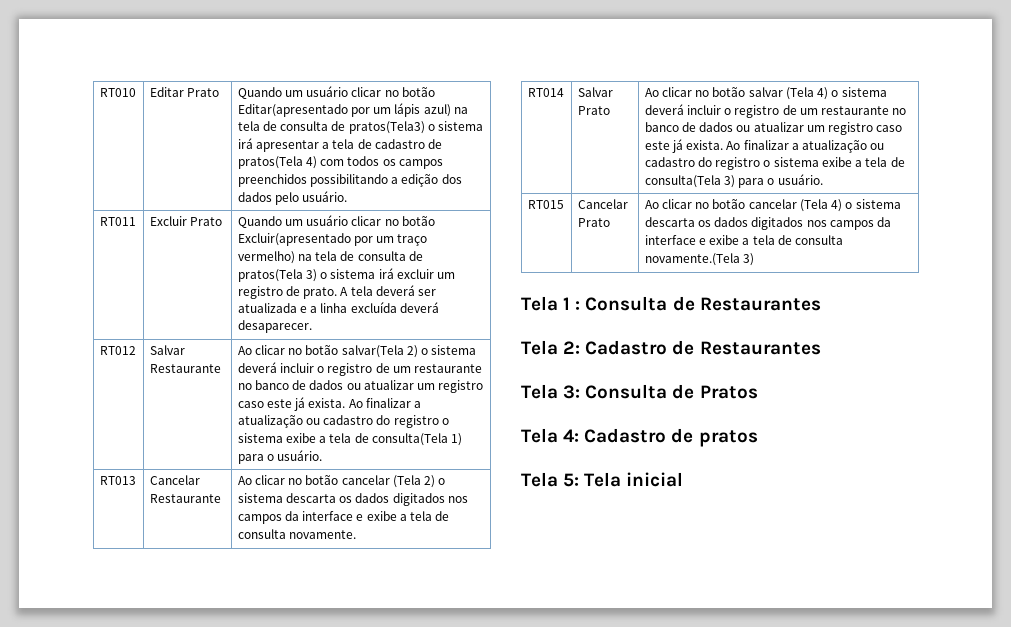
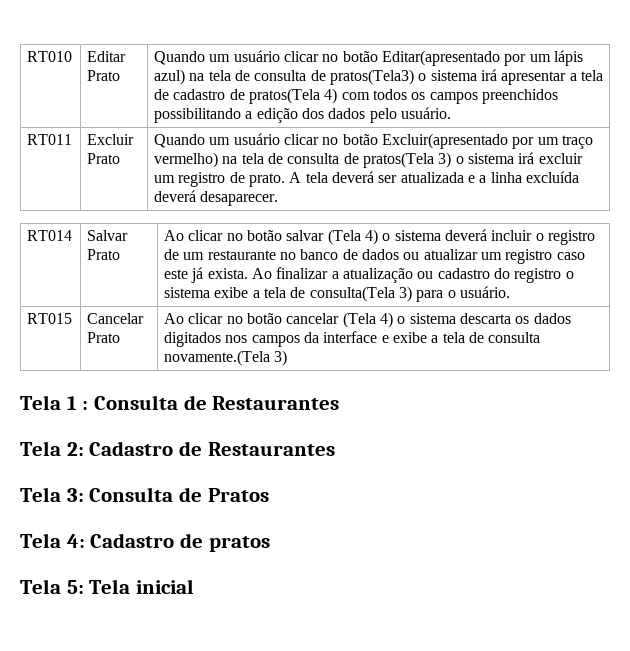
[99,346,136,355] [149,345,185,355] [149,364,221,373] [237,345,477,358] [237,362,483,376] [237,380,484,393] [237,397,422,411] [237,415,449,428] [237,433,463,446] [237,450,323,464] [99,476,136,485] [149,475,200,485] [149,494,221,503] [237,475,446,488] [237,493,468,506] [237,511,450,524] [237,529,356,539] // RT012 | Salvar Restaurante | Ao clicar no botão salvar(Tela 2) o sistema deverá incluir o registro de um restaurante no banco de dados ou atualizar um registro caso este já exista. Ao finalizar a atualização ou cadastro do registro o sistema exibe a tela de consulta(Tela 1) para o usuário. // RT013 | Cancelar Restaurante | Ao clicar no botão cancelar (Tela 2) o sistema descarta os dados digitados nos campos da interface e exibe a tela de consulta novamente. -> (279, 198) none

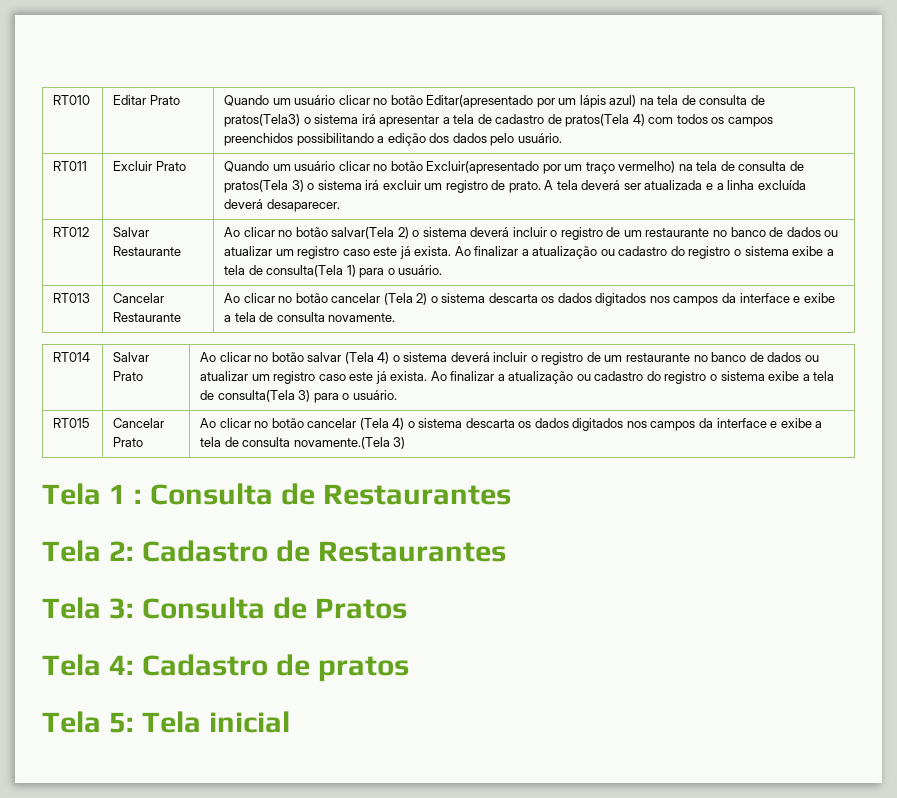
(279, 198) none -> [53,227,90,237] [113,227,150,237] [113,246,182,256] [224,227,839,240] [224,246,834,259] [224,265,443,278] [53,293,91,303] [113,293,165,303] [113,312,182,322] [224,293,835,306] [224,312,396,322] // RT012 | Salvar Restaurante | Ao clicar no botão salvar(Tela 2) o sistema deverá incluir o registro de um restaurante no banco de dados ou atualizar um registro caso este já exista. Ao finalizar a atualização ou cadastro do registro o sistema exibe a tela de consulta(Tela 1) para o usuário. // RT013 | Cancelar Restaurante | Ao clicar no botão cancelar (Tela 2) o sistema descarta os dados digitados nos campos da interface e exibe a tela de consulta novamente.

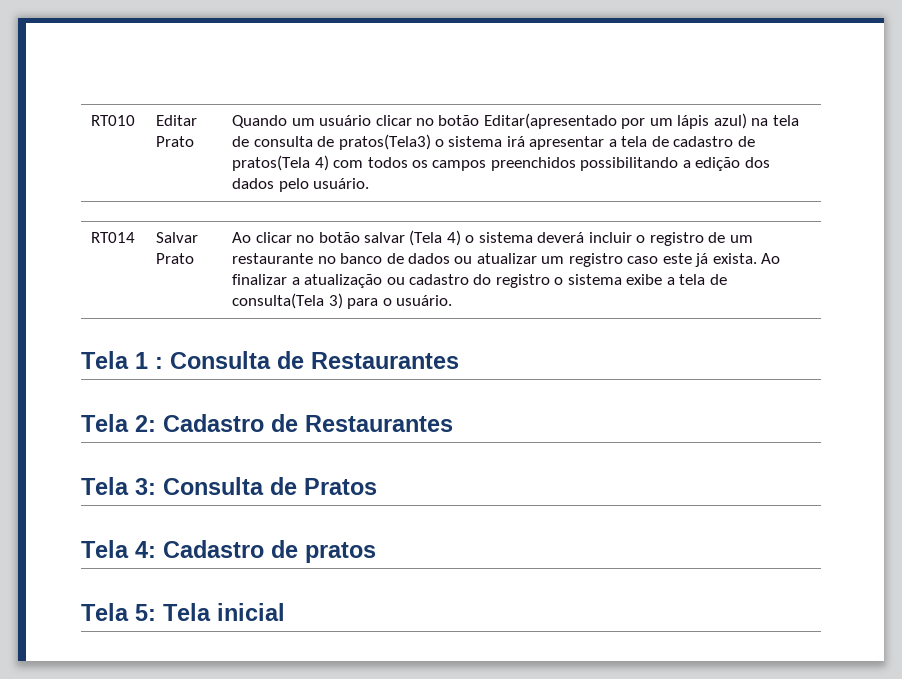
[53,161,88,171] [113,161,186,171] [224,161,804,174] [224,180,806,193] [224,199,340,212] [53,227,90,237] [113,227,150,237] [113,246,182,256] [224,227,839,240] [224,246,834,259] [224,265,443,278] [53,293,91,303] [113,293,165,303] [113,312,182,322] [224,293,835,306] [224,312,396,322] // RT011 | Excluir Prato | Quando um usuário clicar no botão Excluir(apresentado por um traço vermelho) na tela de consulta de pratos(Tela 3) o sistema irá excluir um registro de prato. A tela deverá ser atualizada e a linha excluída deverá desaparecer. // RT012 | Salvar Restaurante | Ao clicar no botão salvar(Tela 2) o sistema deverá incluir o registro de um restaurante no banco de dados ou atualizar um registro caso este já exista. Ao finalizar a atualização ou cadastro do registro o sistema exibe a tela de consulta(Tela 1) para o usuário. // RT013 | Cancelar Restaurante | Ao clicar no botão cancelar (Tela 2) o sistema descarta os dados digitados nos campos da interface e exibe a tela de consulta novamente. -> (370, 183) none
[53,418,91,428] [113,418,165,428] [113,437,144,447] [200,418,823,431] [200,437,406,449] // RT015 | Cancelar Prato | Ao clicar no botão cancelar (Tela 4) o sistema descarta os dados digitados nos campos da interface e exibe a tela de consulta novamente.(Tela 3) -> (452, 300) none

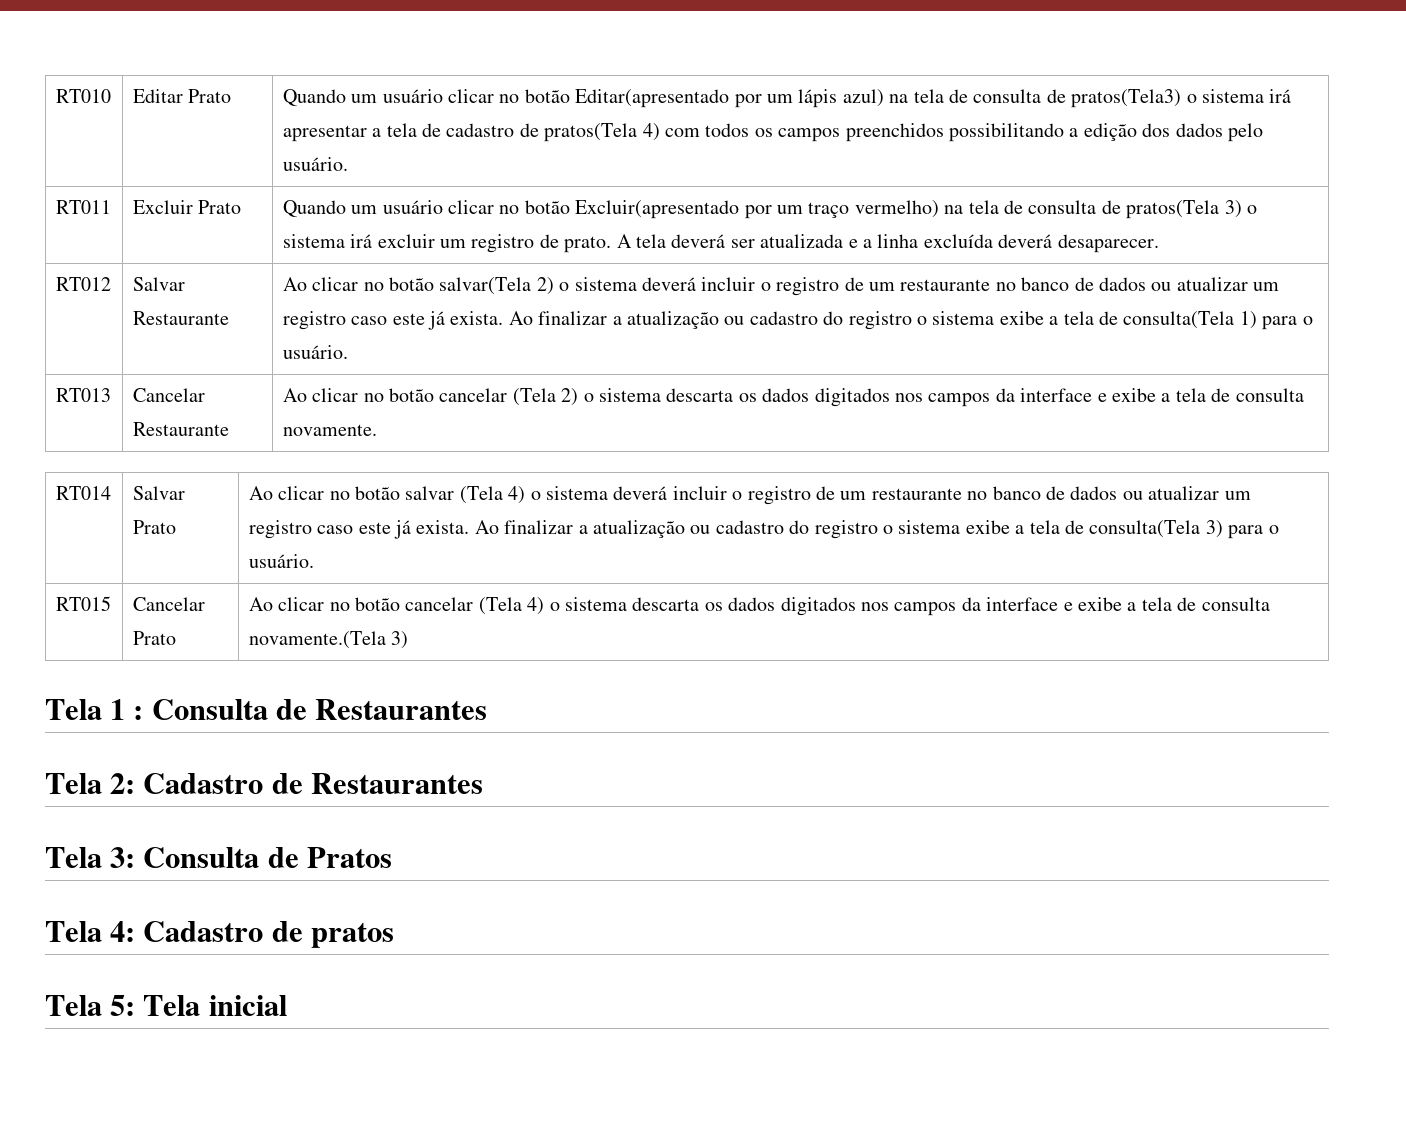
(370, 183) none -> [55,200,111,214] [132,200,242,214] [282,200,1257,219] [282,234,1159,253] [55,277,111,291] [132,277,185,291] [132,311,229,325] [282,277,1280,296] [282,311,1313,330] [282,345,348,359] [55,388,111,402] [132,388,205,402] [132,422,229,436] [282,388,1304,407] [282,424,377,436] // RT011 | Excluir Prato | Quando um usuário clicar no botão Excluir(apresentado por um traço vermelho) na tela de consulta de pratos(Tela 3) o sistema irá excluir um registro de prato. A tela deverá ser atualizada e a linha excluída deverá desaparecer. // RT012 | Salvar Restaurante | Ao clicar no botão salvar(Tela 2) o sistema deverá incluir o registro de um restaurante no banco de dados ou atualizar um registro caso este já exista. Ao finalizar a atualização ou cadastro do registro o sistema exibe a tela de consulta(Tela 1) para o usuário. // RT013 | Cancelar Restaurante | Ao clicar no botão cancelar (Tela 2) o sistema descarta os dados digitados nos campos da interface e exibe a tela de consulta novamente.
(452, 300) none -> [55,596,111,611] [132,597,205,611] [132,631,176,645] [248,597,1270,616] [248,631,409,649] // RT015 | Cancelar Prato | Ao clicar no botão cancelar (Tela 4) o sistema descarta os dados digitados nos campos da interface e exibe a tela de consulta novamente.(Tela 3)

